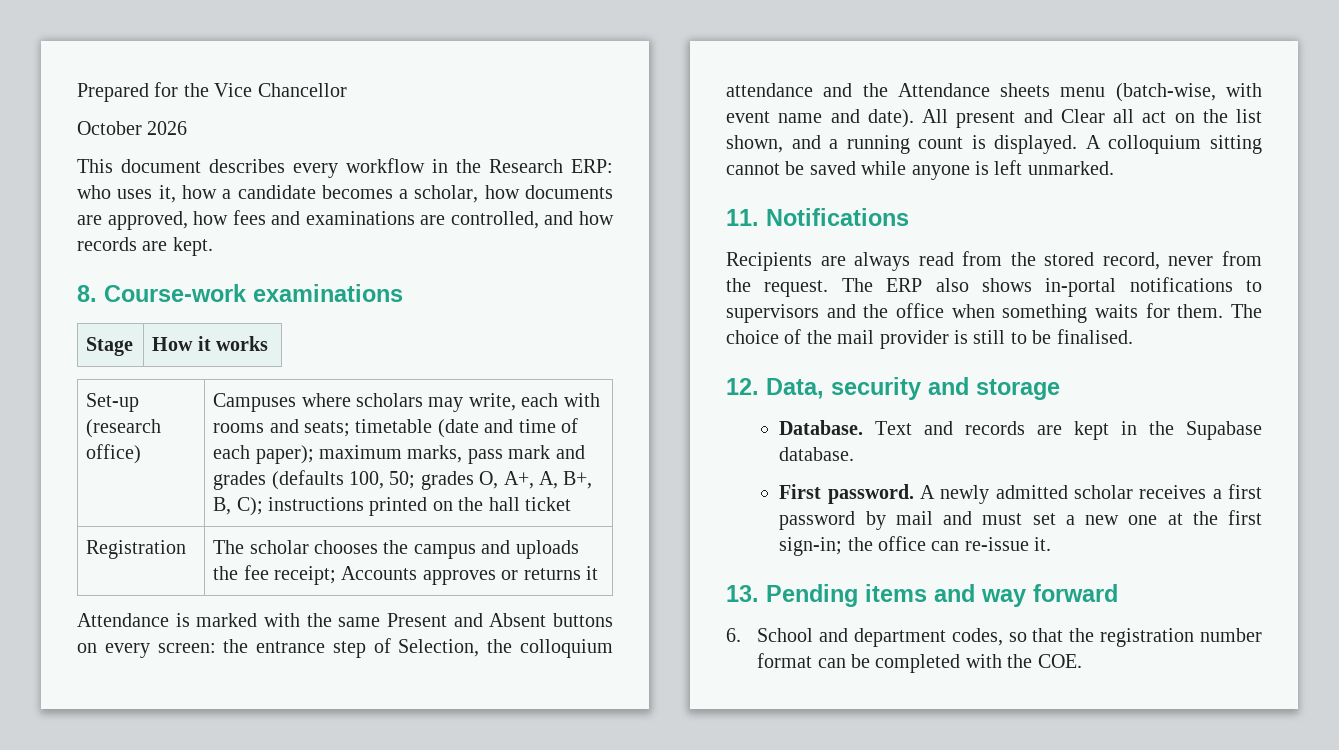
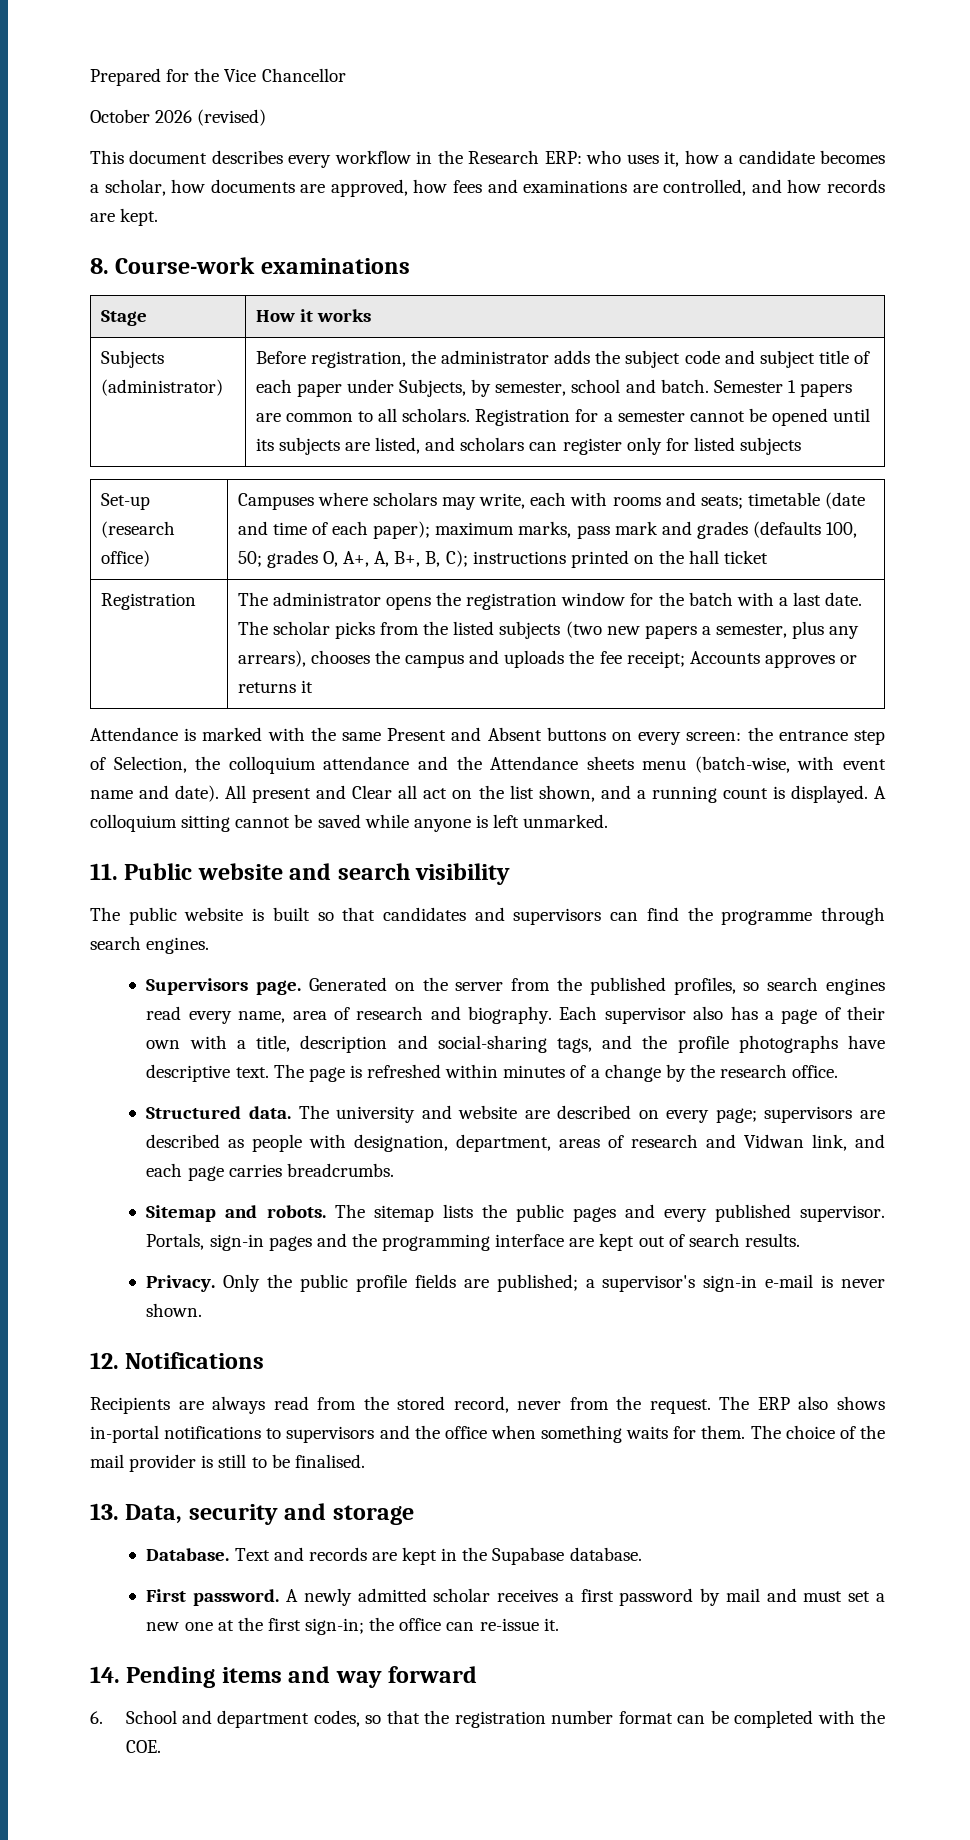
(188, 128) none -> [197,109,267,126] (revised)
(268, 343) none -> [100,350,164,368] [100,379,223,396] [255,350,871,368] [255,379,853,397] [255,408,871,426] [255,437,802,455] // Subjects (administrator) | Before registration, the administrator adds the subject code and subject title of each paper under Subjects, by semester, school and batch. Semester 1 papers are common to all scholars. Registration for a semester cannot be opened until its subjects are listed, and scholars can register only for listed subjects
[249,540,309,554] scholar -> [272,592,863,610] [237,621,860,639] [237,650,306,667] administrator opens the registration window for the batch with a last date. The scholar picks from the listed subjects (two new papers a semester, plus any arrears),
(759, 217) none -> [124,863,511,885] [90,907,885,925] [90,936,210,954] [146,977,886,995] [146,1006,885,1024] [146,1035,886,1053] [146,1064,839,1082] [146,1105,885,1123] [146,1134,886,1152] [146,1163,394,1181] [146,1204,886,1222] [146,1233,800,1251] [146,1274,885,1292] [146,1303,203,1317] [90,1352,119,1369] Public website and search visibility // The public website is built so that candidates and supervisors can find the programme through search engines. // Supervisors page. Generated on the server from the published profiles, so search engines read every name, area of research and biography. Each supervisor also has a page of their own with a title, description and social-sharing tags, and the profile photographs have descriptive text. The page is refreshed within minutes of a change by the research office. // Structured data. The university and website are described on every page; supervisors are described as people with designation, department, areas of research and Vidwan link, and each page carries breadcrumbs. // Sitemap and robots. The sitemap lists the public pages and every published supervisor. Portals, sign-in pages and the programming interface are kept out of search results. // Privacy. Only the public profile fields are published; a supervisor's sign-in e-mail is never shown. // 12.
[726,378,759,395] 12. -> [90,1503,119,1520] 13.
[726,585,759,602] 13. -> [90,1666,120,1683] 14.

